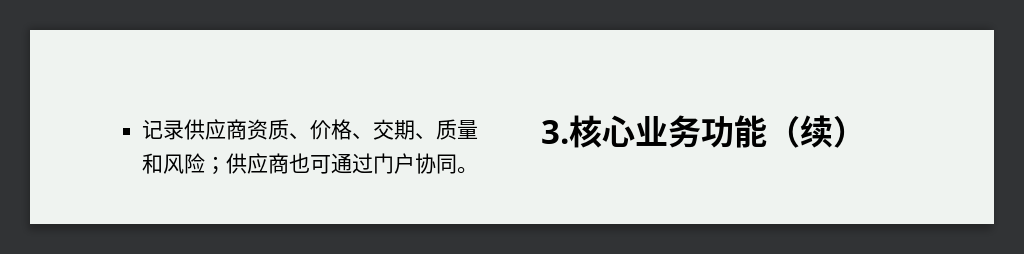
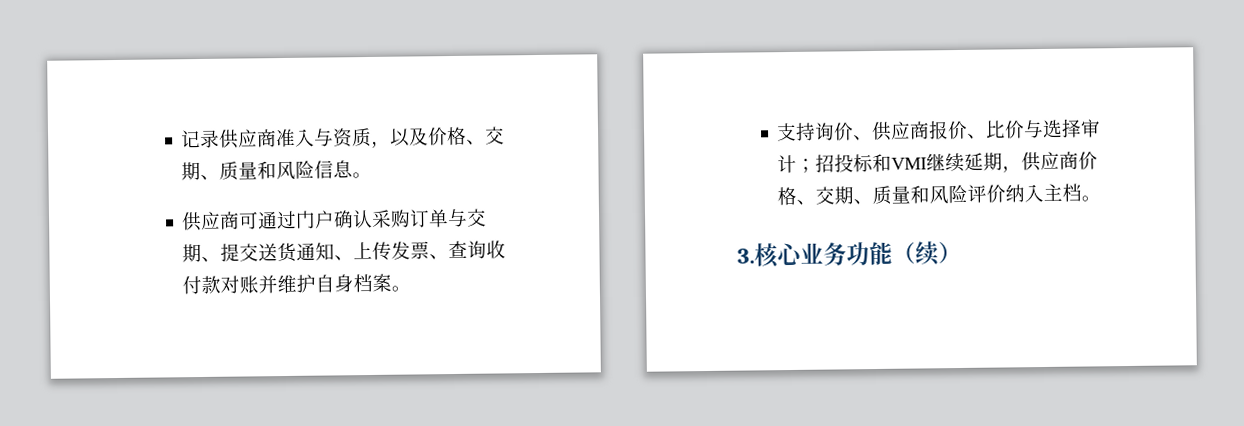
[247,119,479,140] [142,153,458,175] 资质、价格、交期、质量和风险；供应商也可通过门户协同 -> [275,126,506,148] [181,160,373,181] [181,208,488,232] [182,240,507,263] [182,273,412,295] [776,118,1102,142] [777,151,1099,174] [777,183,1083,206] 准入与资质，以及价格、交期、质量和风险信息。 // 供应商可通过门户确认采购订单与交期、提交送货通知、上传发票、查询收付款对账并维护自身档案。 // 支持询价、供应商报价、比价与选择审计；招投标和VMI继续延期，供应商价格、交期、质量和风险评价纳入主档

